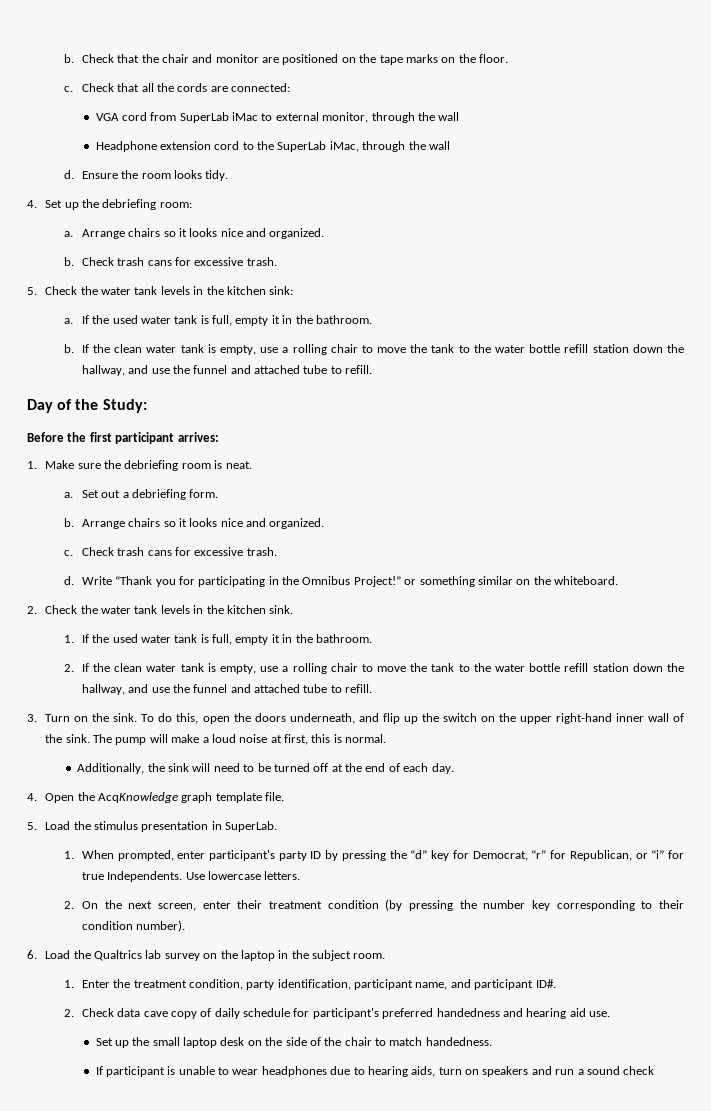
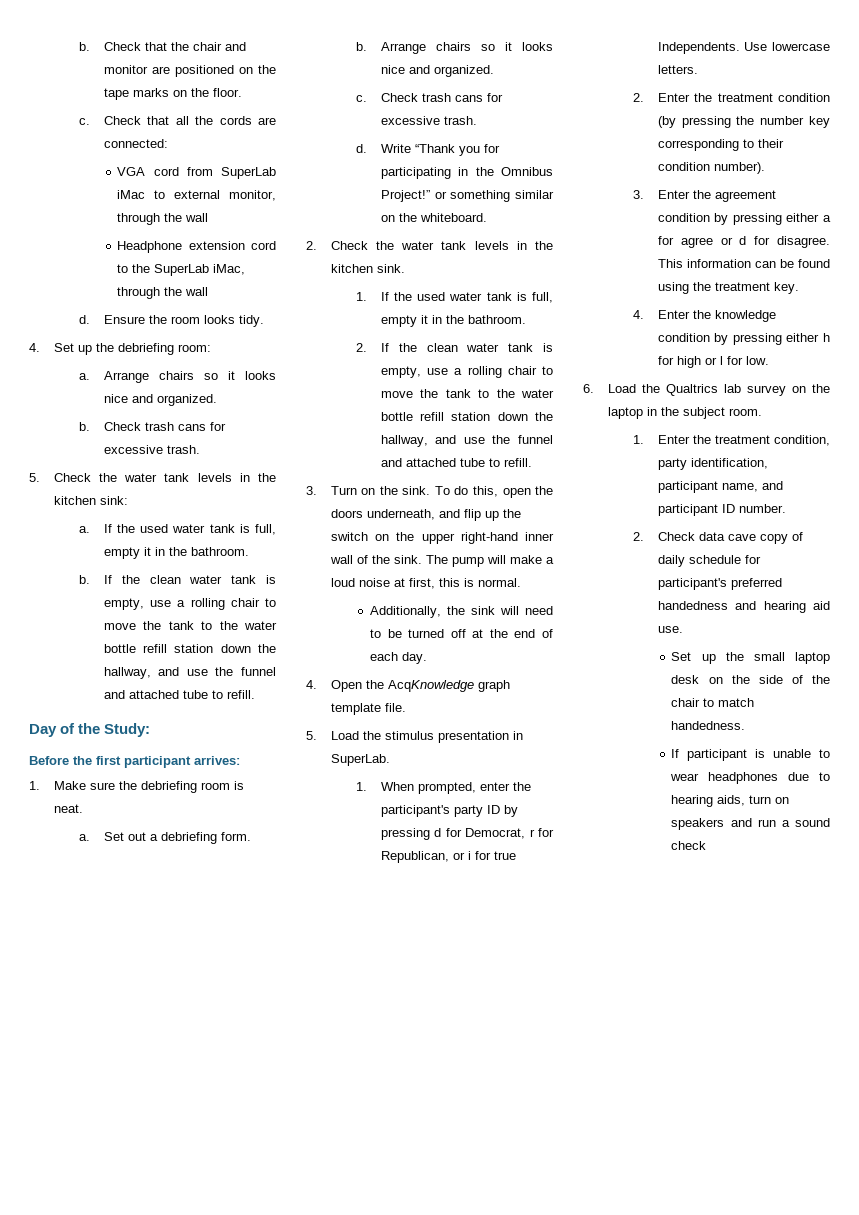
(206, 855) none -> [512,782,531,791] the
[389,850,450,861] the “d” key -> [434,828,442,837] d
[531,850,547,859] “r” -> [529,829,535,837] r
[651,850,665,859] “i” -> [467,851,471,860] i
[81,900,263,911] On the next screen, enter their -> [657,93,713,102] Enter the
(186, 926) none -> [632,190,776,202] [657,213,831,225] [657,236,830,248] [657,259,830,268] [657,282,799,294] [632,310,776,322] [657,333,830,345] [657,356,769,368] // 3. Enter the agreement condition by pressing either a for agree or d for disagree. This information can be found using the treatment key. // 4. Enter the knowledge condition by pressing either h for high or l for low.
[535,979,556,988] ID#. -> [721,504,786,513] ID number.

